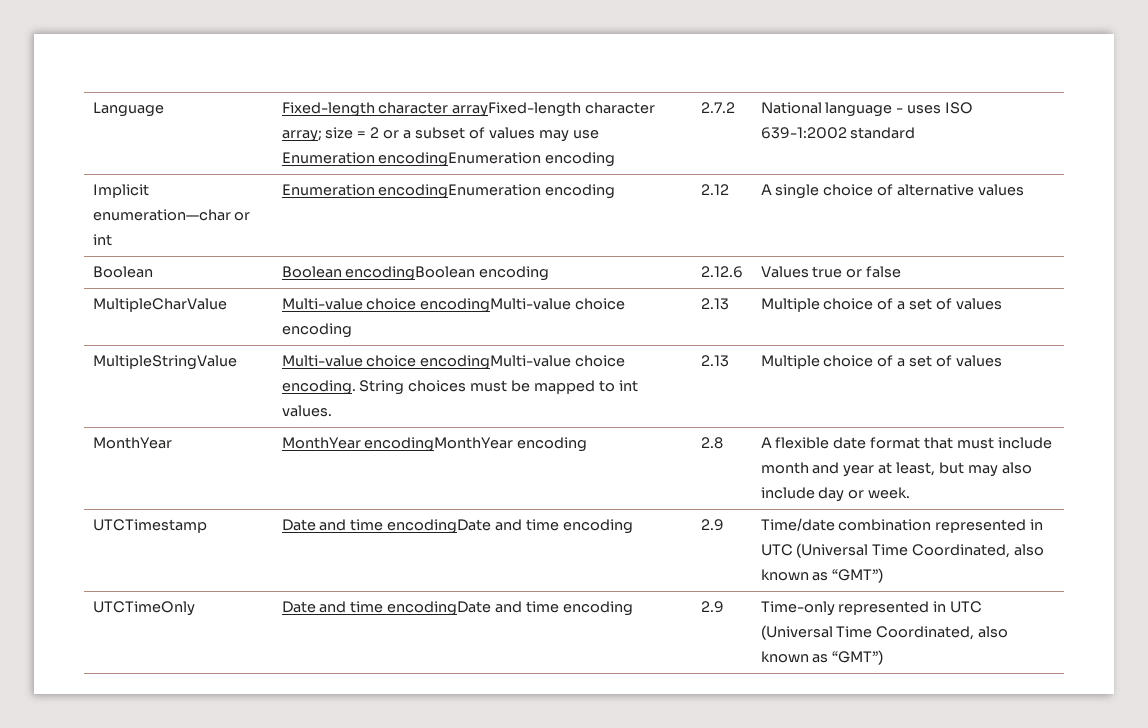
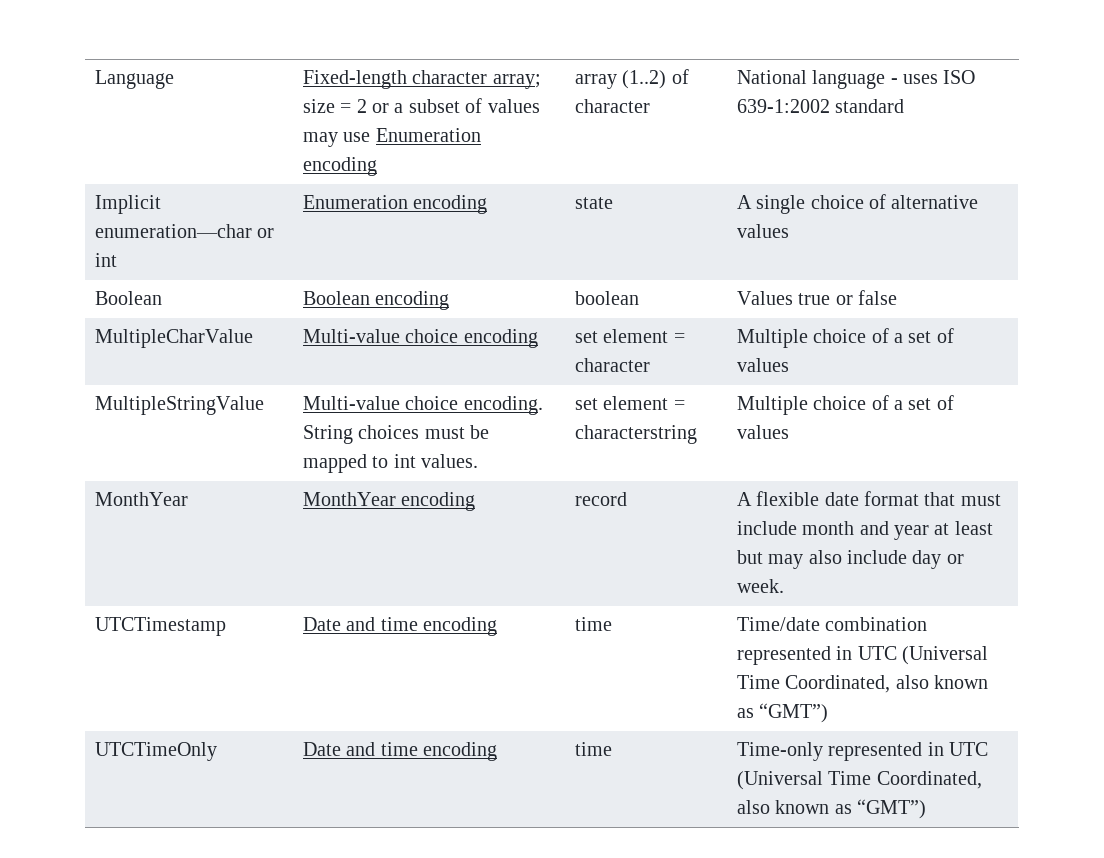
[452,102,656,117] arrayFixed-length character -> (488, 77) none
[378,152,616,167] [700,102,735,113] encodingEnumeration encoding | 2.7.2 -> [302,157,377,176] [574,69,689,89] [574,99,650,113] encoding | array (1..2) of character
[378,184,616,199] [700,184,729,195] encodingEnumeration encoding | 2.12 -> [413,195,488,214] [574,197,613,209] encoding | state
[345,266,550,281] [700,266,743,278] encodingBoolean encoding | 2.12.6 -> [375,291,450,310] [574,291,639,305] encoding | boolean
[420,298,626,313] [281,323,352,338] [700,298,729,310] encodingMulti-value choice encoding | 2.13 -> [463,329,538,348] [574,329,685,343] [574,358,650,372] encoding | set element = character
[420,355,626,370] encodingMulti-value choice -> (459, 403) none
[700,355,729,367] 2.13 -> [574,396,685,410] [574,425,697,444] set element = characterstring
[364,437,588,452] [700,437,723,449] encodingMonthYear encoding | 2.8 -> [401,492,476,511] [574,492,627,506] encoding | record
[896,462,936,476] least, -> [954,521,993,535] least
[387,519,634,534] [700,519,724,531] encodingDate and time encoding | 2.9 -> [422,617,497,636] [574,617,612,631] encoding | time
[387,601,634,616] [700,601,724,613] encodingDate and time encoding | 2.9 -> [422,742,497,761] [574,742,612,756] encoding | time

